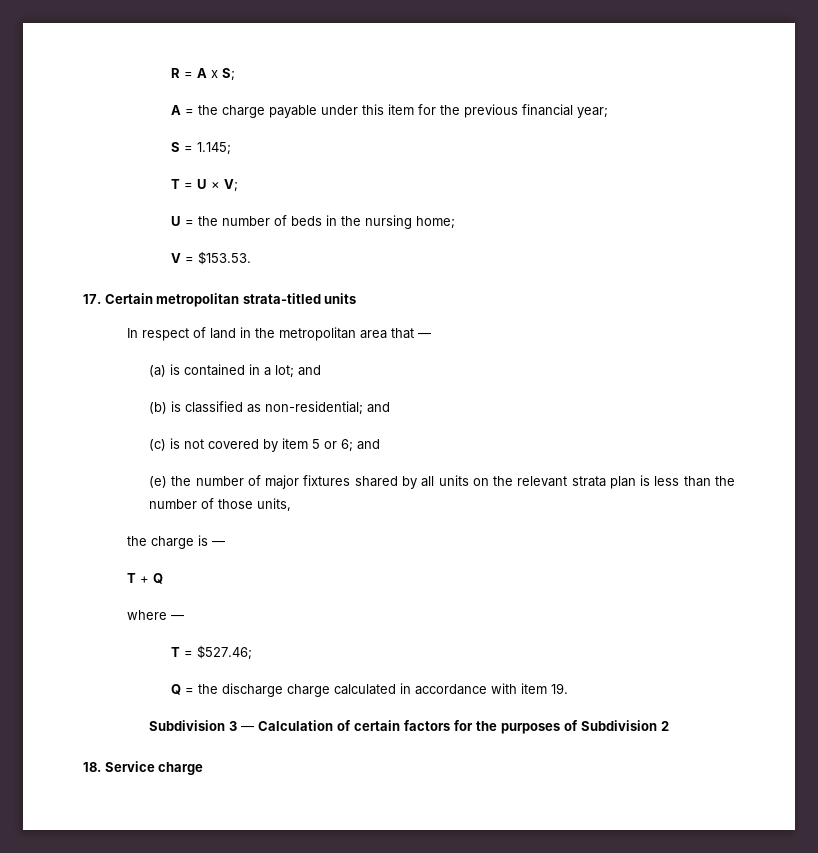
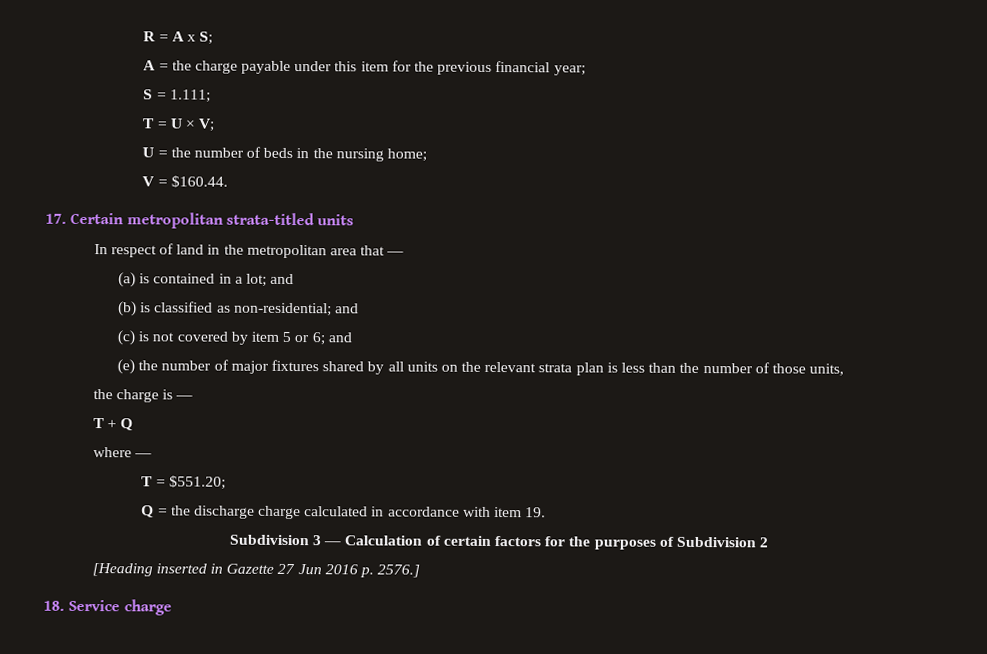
[197,142,232,155] 1.145; -> [169,89,211,103] 1.111;
[198,251,252,265] $153.53. -> [170,175,228,188] $160.44.
[197,645,253,660] $527.46; -> [168,475,226,490] $551.20;
(669, 726) none -> [91,563,421,578] // [Heading inserted in Gazette 27 Jun 2016 p. 2576.]

